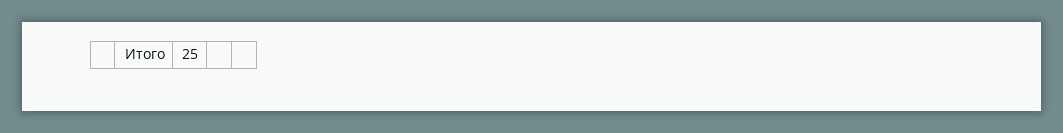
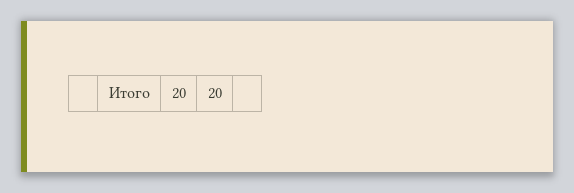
[181,49,198,59] 25 | -> [171,88,186,99] [207,88,222,99] 20 | 20

